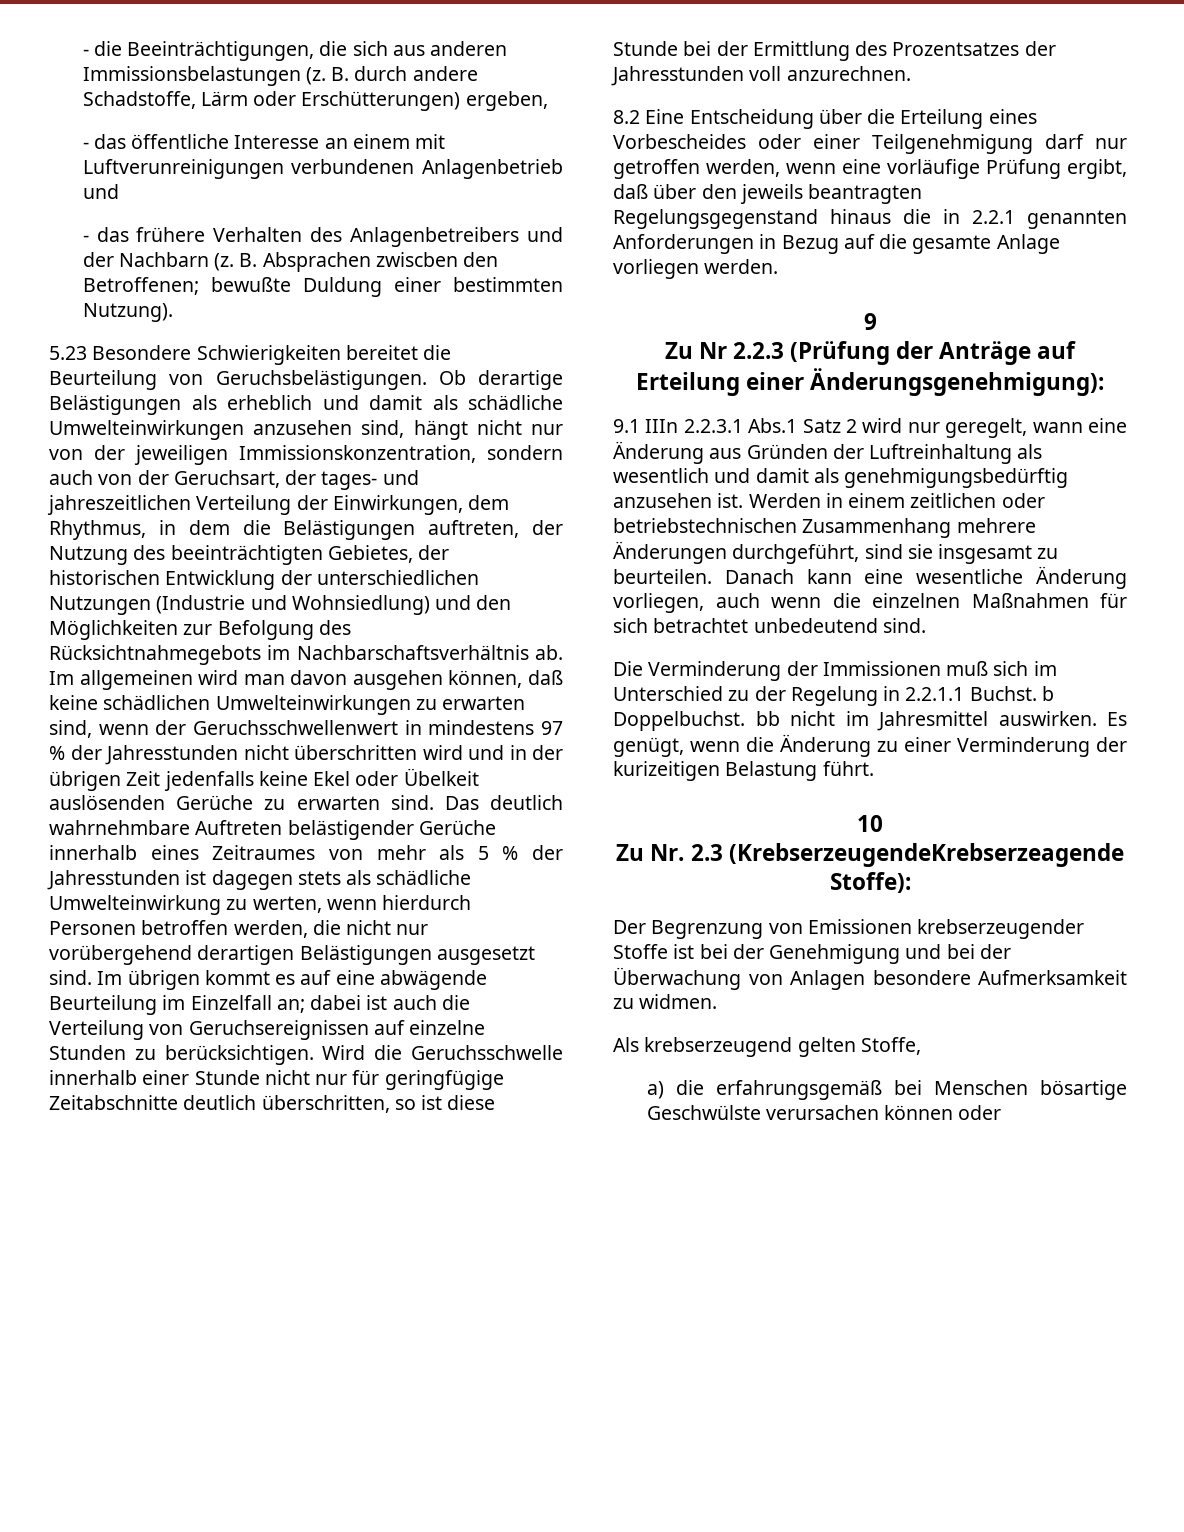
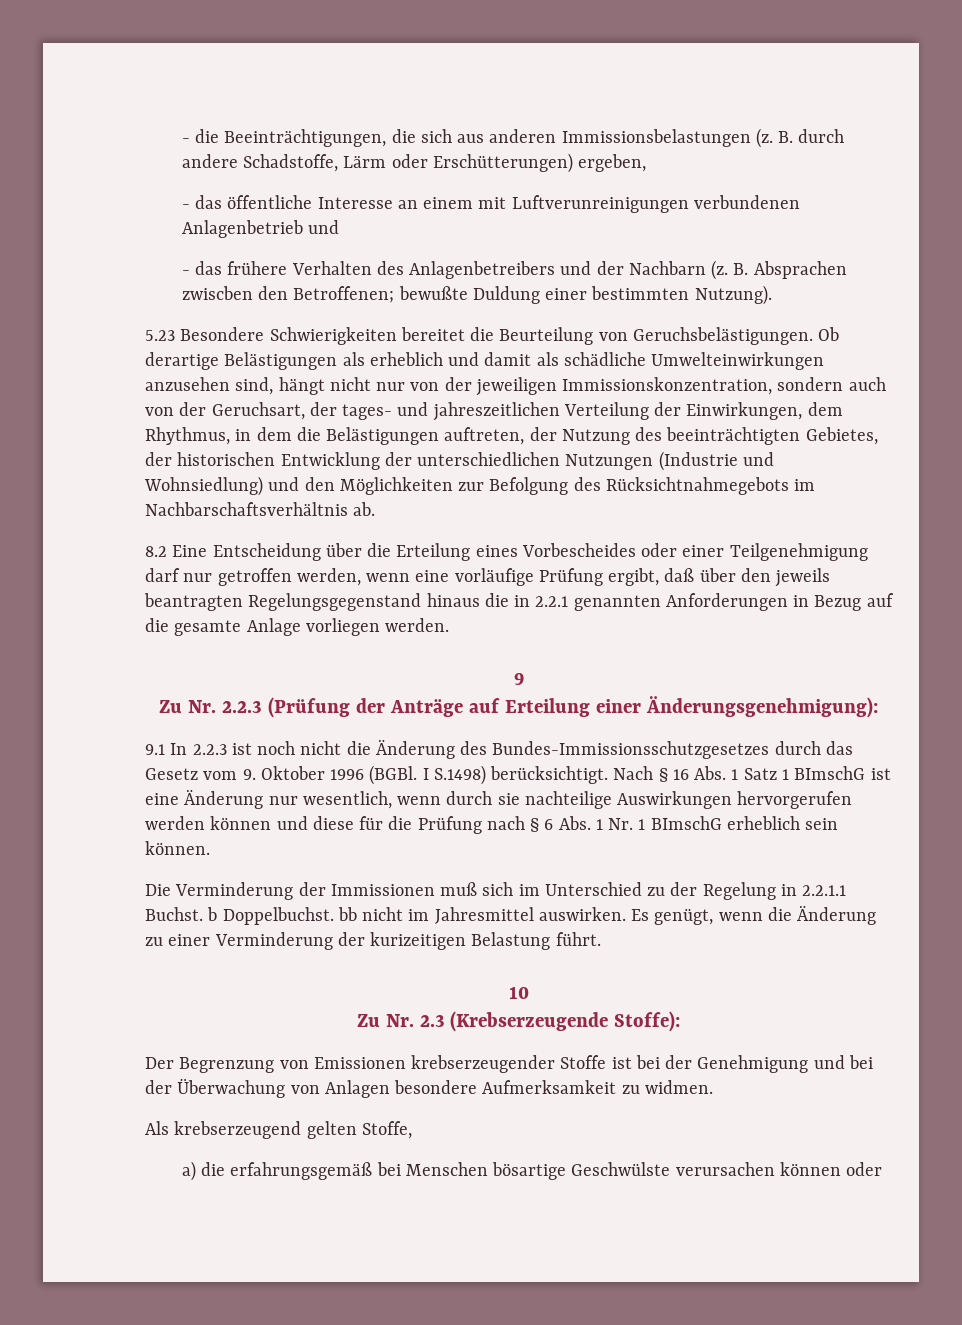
[49,670,563,690] [49,695,526,715] [49,720,563,738] [49,745,563,765] [49,768,479,791] [49,795,563,810] [49,820,496,840] [49,845,563,860] [47,870,472,890] [49,895,472,915] [49,920,429,938] [49,945,535,965] [49,970,487,990] [49,995,470,1015] [49,1020,486,1040] [49,1045,563,1065] [49,1070,504,1090] [49,1095,496,1113] [613,41,1056,61] [611,66,911,86] Im allgemeinen wird man davon ausgehen können, daß keine schädlichen Umwelteinwirkungen zu erwarten sind, wenn der Geruchsschwellenwert in mindestens 97 % der Jahresstunden nicht überschritten wird und in der übrigen Zeit jedenfalls keine Ekel oder Übelkeit auslösenden Gerüche zu erwarten sind. Das deutlich wahrnehmbare Auftreten belästigender Gerüche innerhalb eines Zeitraumes von mehr als 5 % der Jahresstunden ist dagegen stets als schädliche Umwelteinwirkung zu werten, wenn hierdurch Personen betroffen werden, die nicht nur vorübergehend derartigen Belästigungen ausgesetzt sind. Im übrigen kommt es auf eine abwägende Beurteilung im Einzelfall an; dabei ist auch die Verteilung von Geruchsereignissen auf einzelne Stunden zu berücksichtigen. Wird die Geruchsschwelle innerhalb einer Stunde nicht nur für geringfügige Zeitabschnitte deutlich überschritten, so ist diese Stunde bei der Ermittlung des Prozentsatzes der Jahresstunden voll anzurechnen. -> (376, 509) none
[698,342,727,359] Nr -> [188,700,217,713] Nr.
[645,418,1127,438] [613,441,1043,464] [613,468,1069,488] [613,493,1045,508] [613,518,1036,538] [613,541,1059,564] [613,566,1127,589] [613,593,1127,613] [613,618,926,633] IIIn 2.2.3.1 Abs.1 Satz 2 wird nur geregelt, wann eine Änderung aus Gründen der Luftreinhaltung als wesentlich und damit als genehmigungsbedürftig anzusehen ist. Werden in einem zeitlichen oder betriebstechnischen Zusammenhang mehrere Änderungen durchgeführt, sind sie insgesamt zu beurteilen. Danach kann eine wesentliche Änderung vorliegen, auch wenn die einzelnen Maßnahmen für sich betrachtet unbedeutend sind. -> [170,739,853,759] [145,765,891,785] [145,789,853,809] [145,816,839,834] [145,841,210,855] In 2.2.3 ist noch nicht die Änderung des Bundes-Immissionsschutzgesetzes durch das Gesetz vom 9. Oktober 1996 (BGBl. I S.1498) berücksichtigt. Nach § 16 Abs. 1 Satz 1 BImschG ist eine Änderung nur wesentlich, wenn durch sie nachteilige Auswirkungen hervorgerufen werden können und diese für die Prüfung nach § 6 Abs. 1 Nr. 1 BImschG erheblich sein können.
[728,843,1124,867] (KrebserzeugendeKrebserzeagende -> [450,1011,609,1032] (Krebserzeugende

